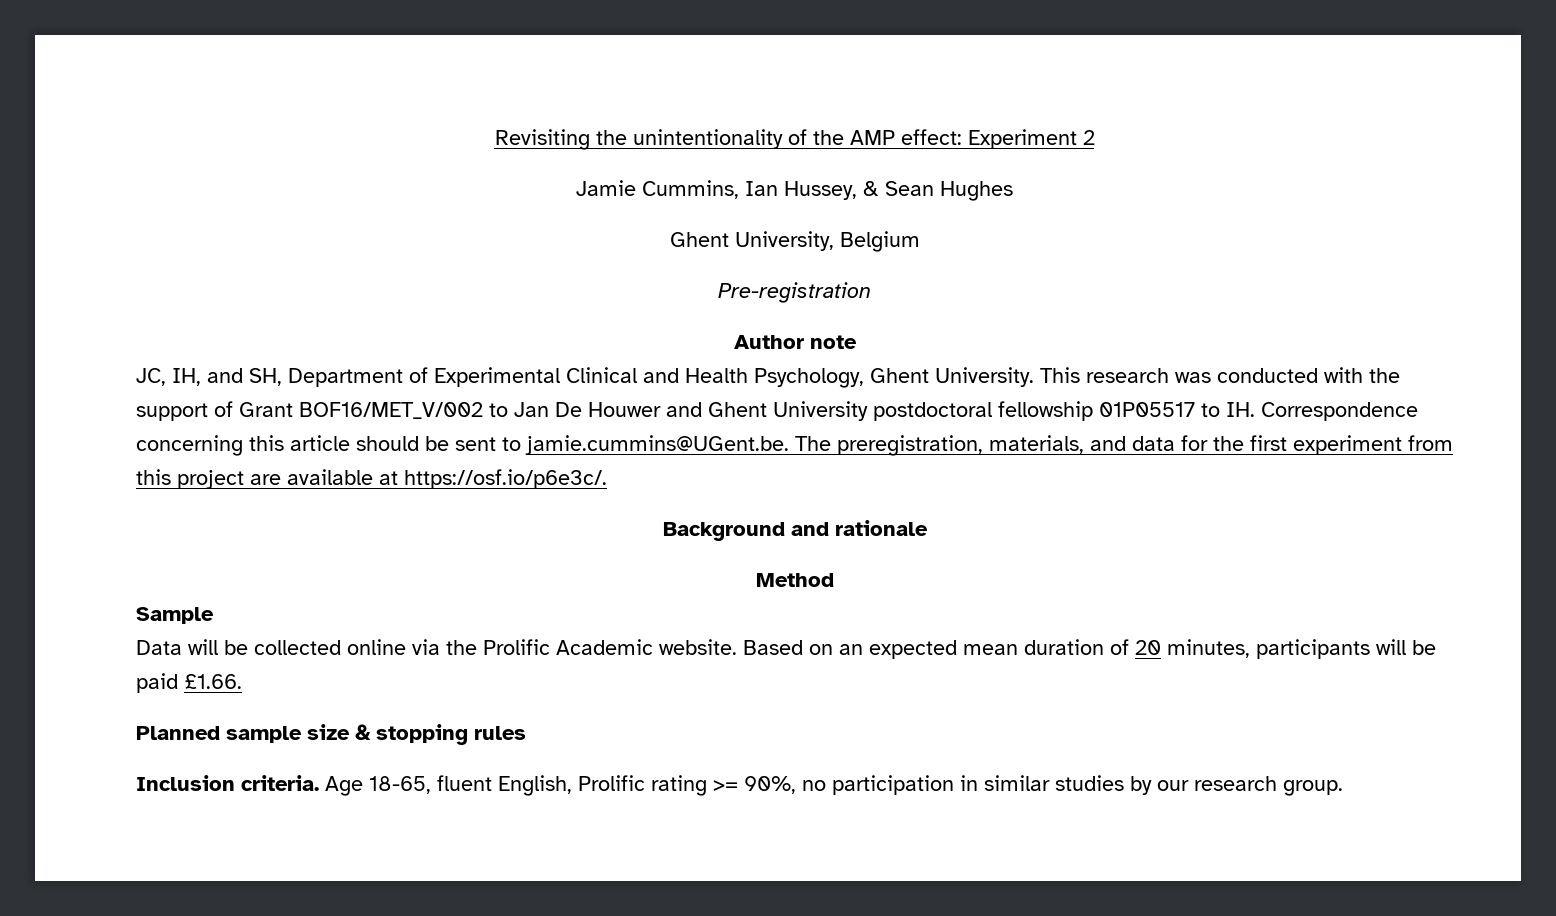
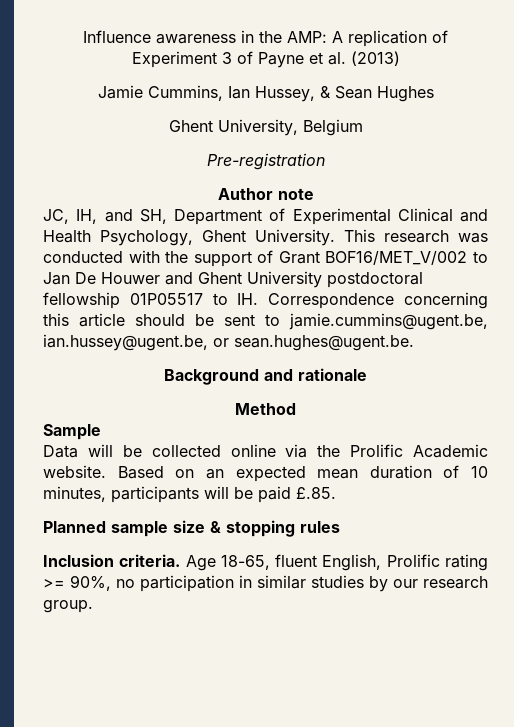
[494,129,1095,150] Revisiting the unintentionality of the AMP effect: Experiment 2 -> [83,30,448,47] [131,51,400,68] Influence awareness in the AMP: A replication of Experiment 3 of Payne et al. (2013)
[525,435,1453,456] [136,469,607,489] jamie.cummins@UGent.be. The preregistration, materials, and data for the first experiment from this project are available at https://osf.io/p6e3c/. -> [289,313,488,330] [43,334,414,351] jamie.cummins@ugent.be, ian.hussey@ugent.be, or sean.hughes@ugent.be.
[1135,640,1161,655] 20 -> [471,466,488,478] 10
[184,674,242,689] £1.66. -> [296,487,336,499] £.85.

